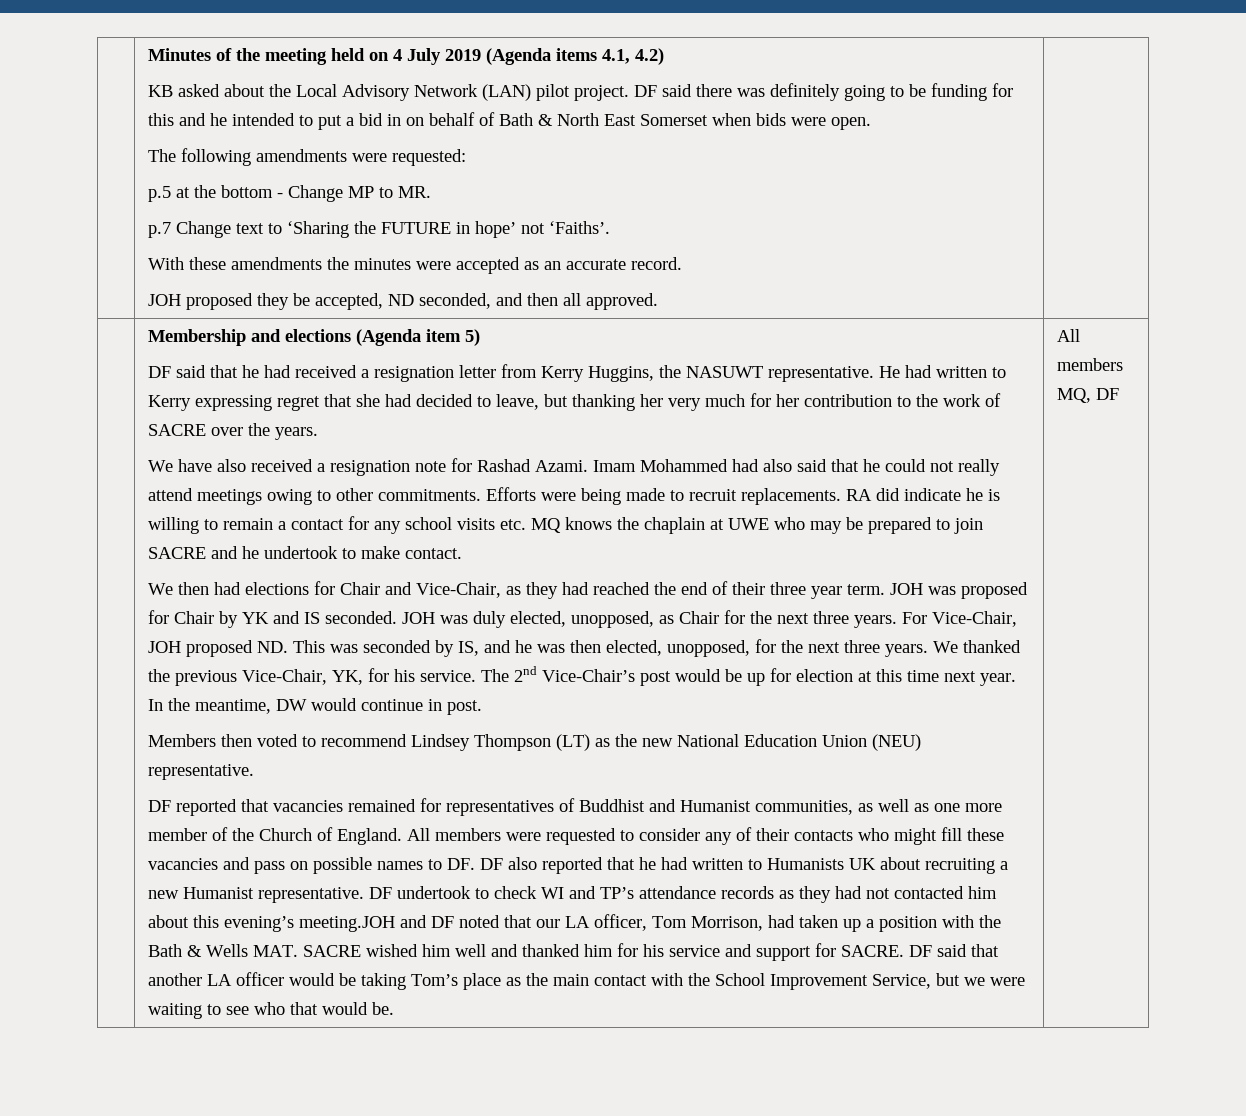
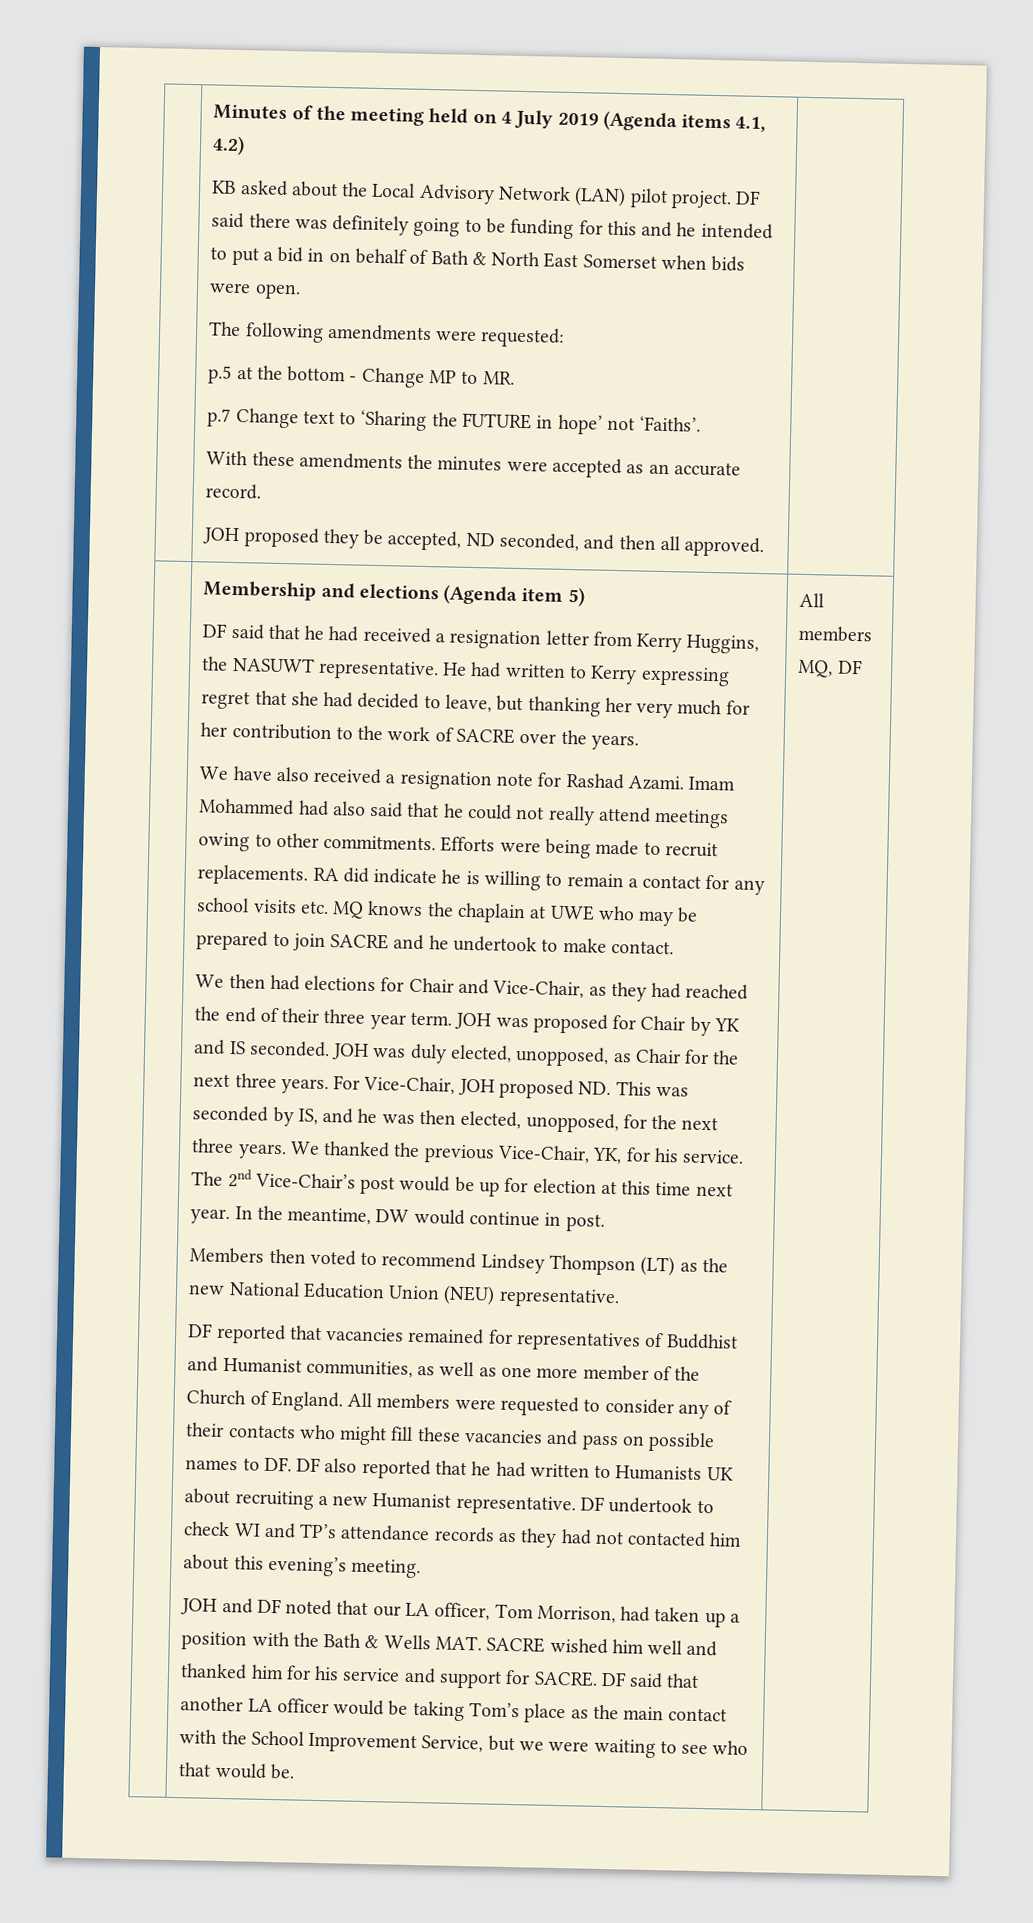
[299,916,396,932] meeting.JOH -> [351,1558,422,1579] [180,1598,218,1615] meeting. // JOH

